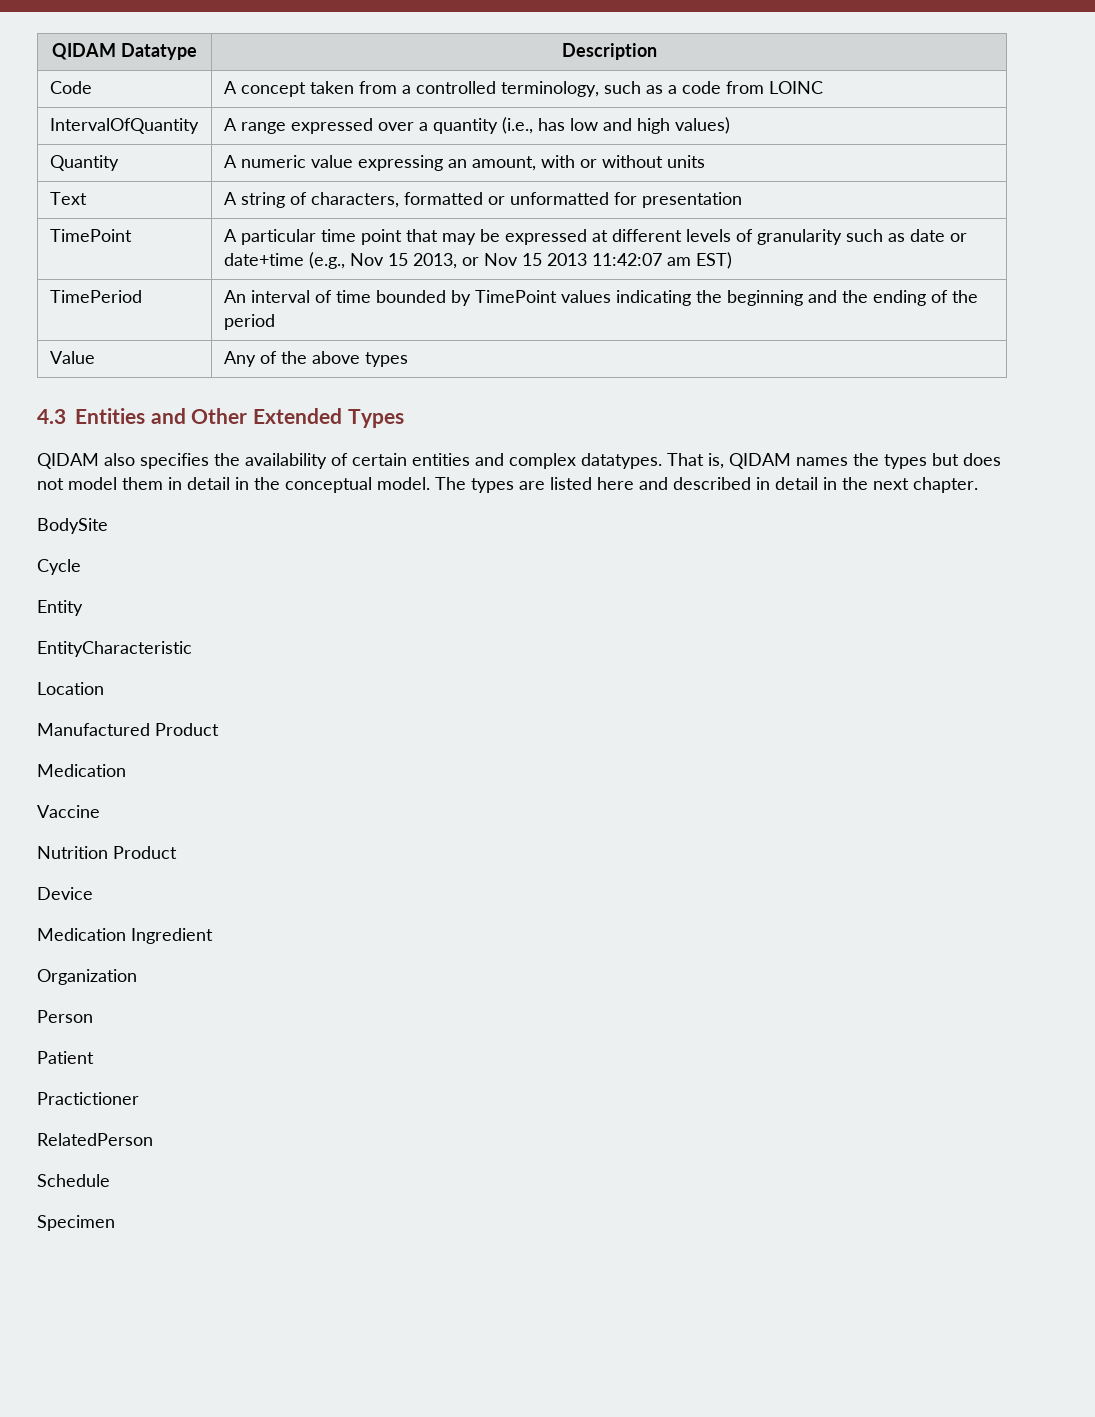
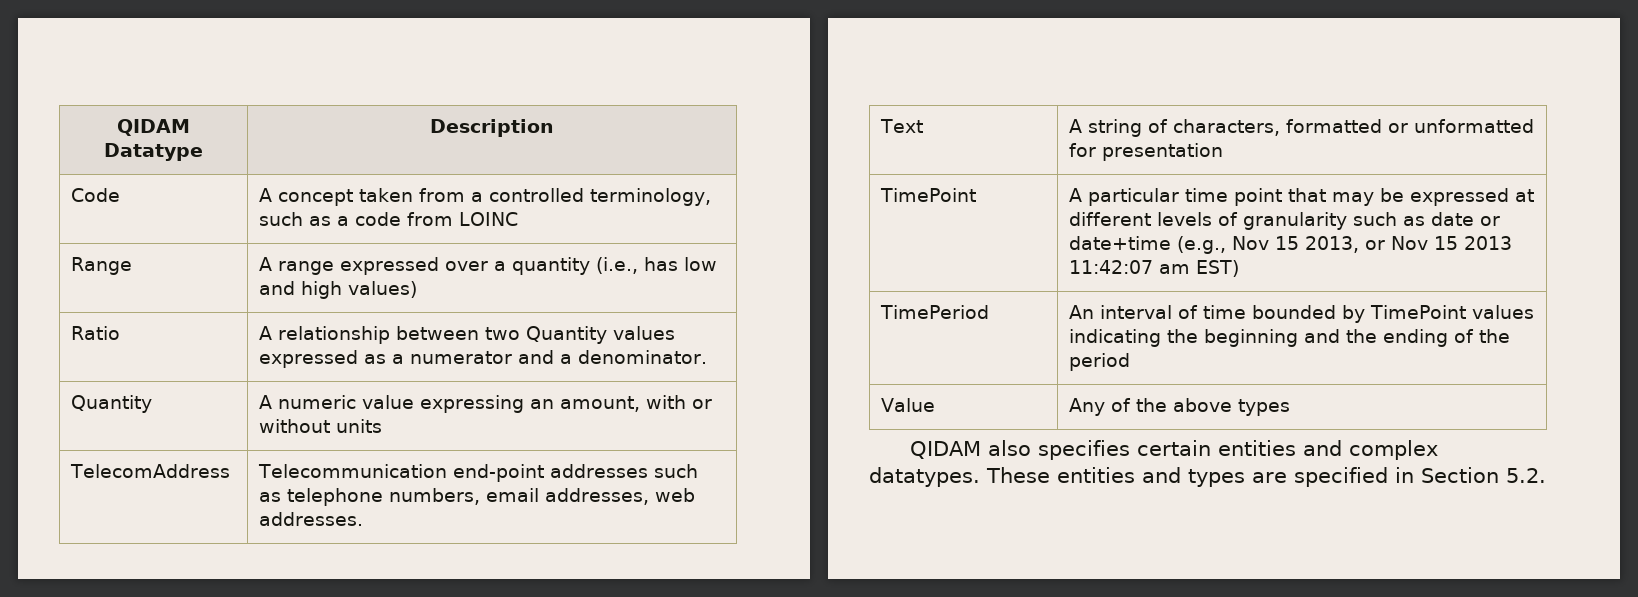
[49,118,199,134] IntervalOfQuantity -> [71,257,133,275] Range
(730, 125) none -> [71,326,121,340] [259,326,676,344] [259,350,708,368] // Ratio | A relationship between two Quantity values expressed as a numerator and a denominator.
(705, 161) none -> [70,464,231,478] [258,464,699,482] [259,488,696,506] [259,512,364,526] // TelecomAddress | Telecommunication end-point addresses such as telephone numbers, email addresses, web addresses.
[37,408,404,428] // 4.3 Entities and Other Extended Types -> (1291, 407) none
[214,453,348,469] the availability of -> (1130, 450) none
[667,453,1001,469] [37,477,978,493] [37,518,108,534] [37,559,81,575] [37,600,83,616] [37,641,192,657] [37,682,104,695] [37,723,219,736] [37,764,126,777] [37,805,100,818] [37,846,177,859] [37,887,93,900] [37,928,213,944] [37,969,137,985] [37,1010,93,1023] [37,1051,94,1064] [37,1092,139,1105] [37,1133,153,1146] [37,1174,110,1187] [37,1215,115,1231] That is, QIDAM names the types but does not model them in detail in the conceptual model. The types are listed here and described in detail in the next chapter. // BodySite // Cycle // Entity // EntityCharacteristic // Location // Manufactured Product // Medication // Vaccine // Nutrition Product // Device // Medication Ingredient // Organization // Person // Patient // Practictioner // RelatedPerson // Schedule // Specimen -> [986,467,1546,487] These entities and types are specified in Section 5.2.

